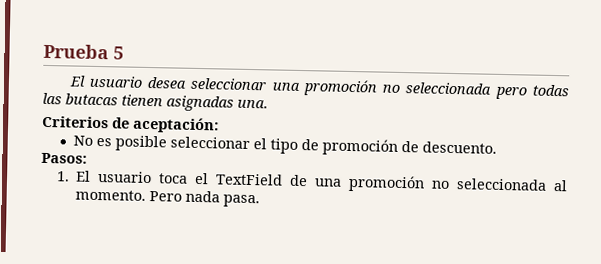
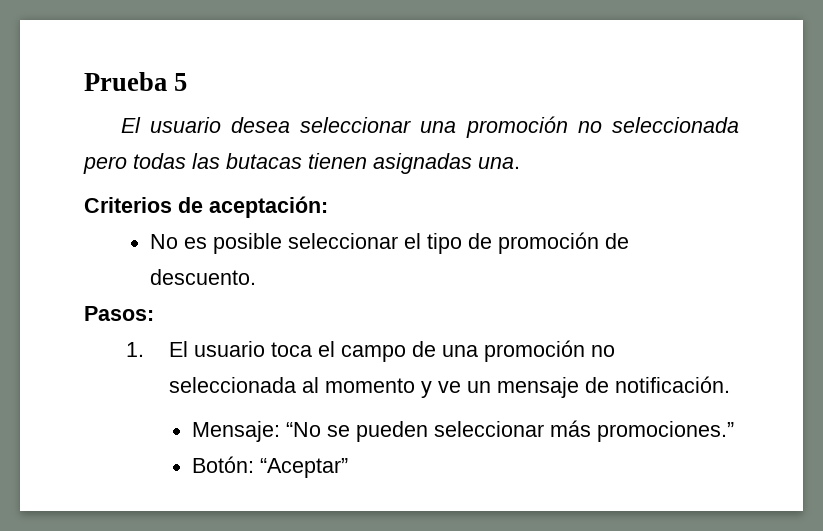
[215,173,284,186] TextField -> [340,345,406,362] campo
[75,189,261,208] momento. Pero nada pasa. -> [324,376,730,398] [192,420,735,442] [192,456,349,478] momento y ve un mensaje de notificación. // Mensaje: “No se pueden seleccionar más promociones.” // Botón: “Aceptar”

